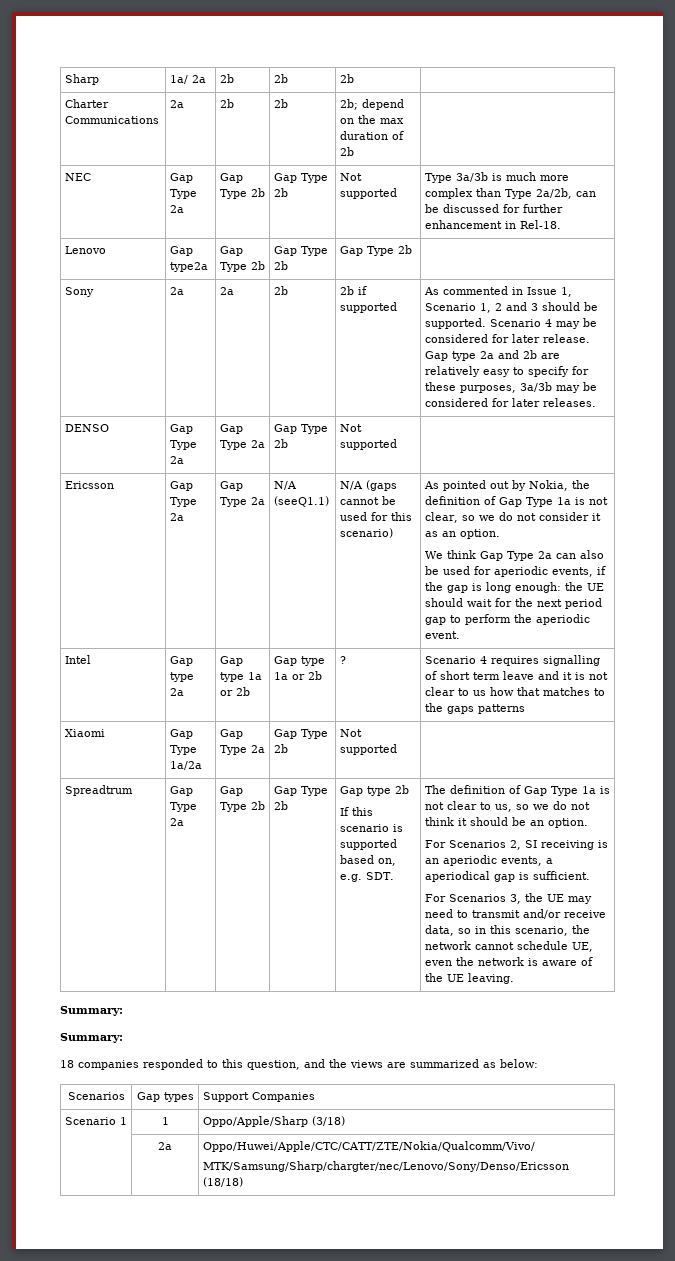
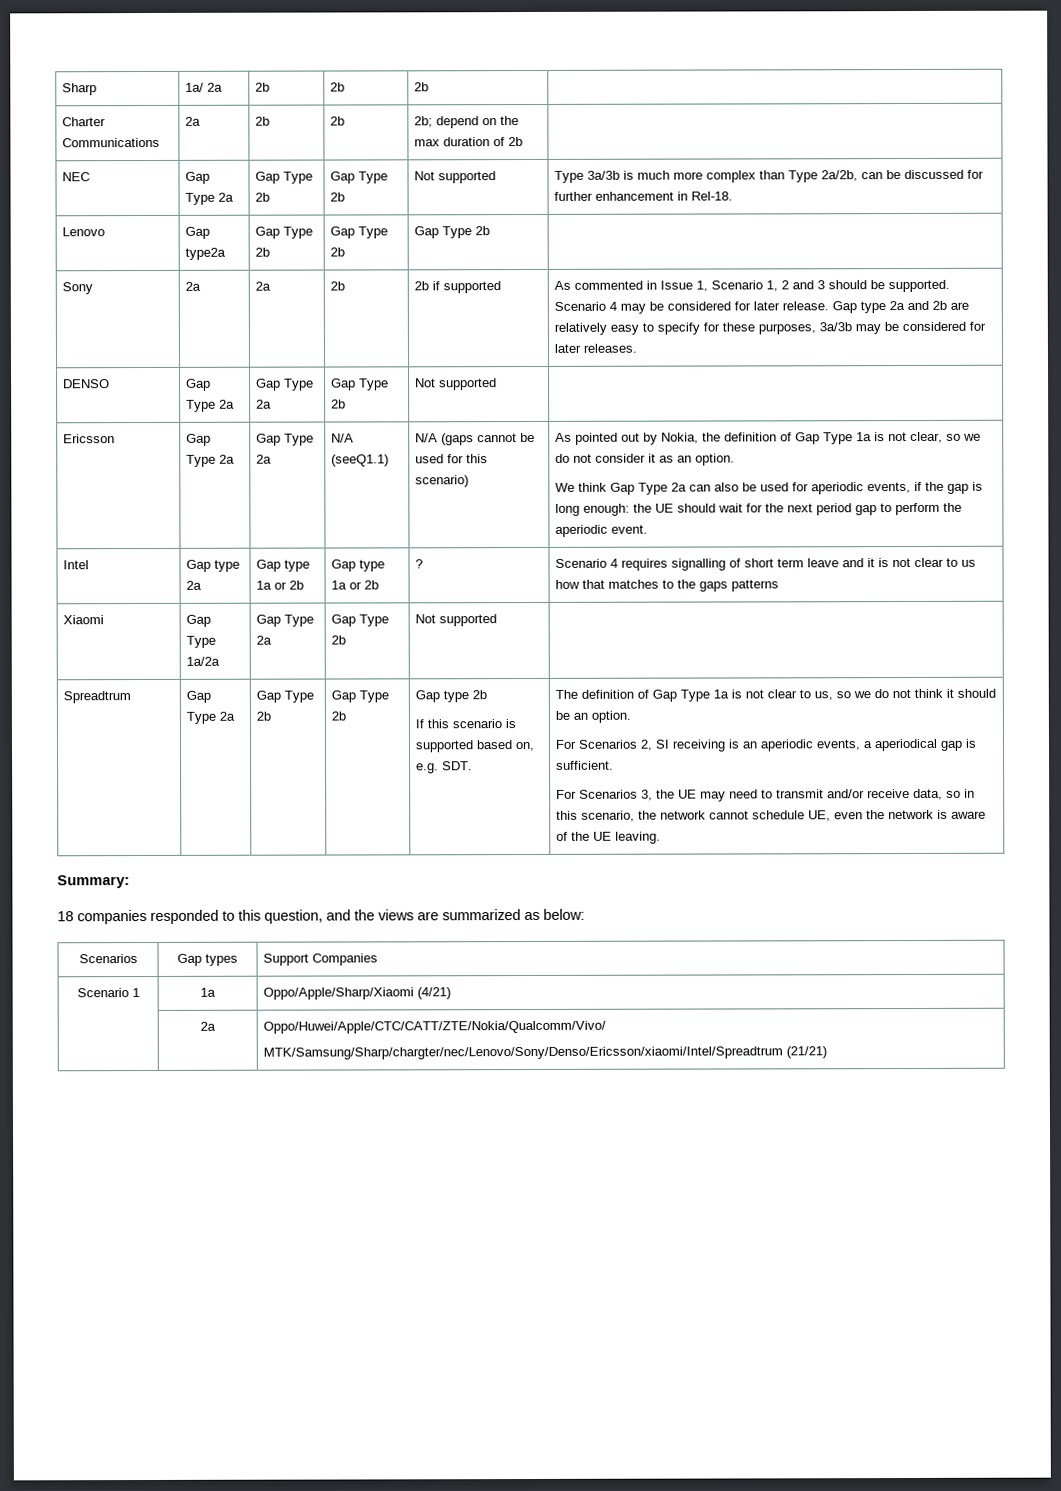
[60,1033,123,1043] // Summary: -> (130, 882) none
[161,1117,169,1125] [202,1116,345,1127] 1 | Oppo/Apple/Sharp (3/18) -> [200,987,216,997] [263,987,452,1000] 1a | Oppo/Apple/Sharp/Xiaomi (4/21)
[202,1161,569,1172] [202,1177,243,1187] MTK/Samsung/Sharp/chargter/nec/Lenovo/Sony/Denso/Ericsson (18/18) -> [263,1046,828,1060] MTK/Samsung/Sharp/chargter/nec/Lenovo/Sony/Denso/Ericsson/xiaomi/Intel/Spreadtrum (21/21)

